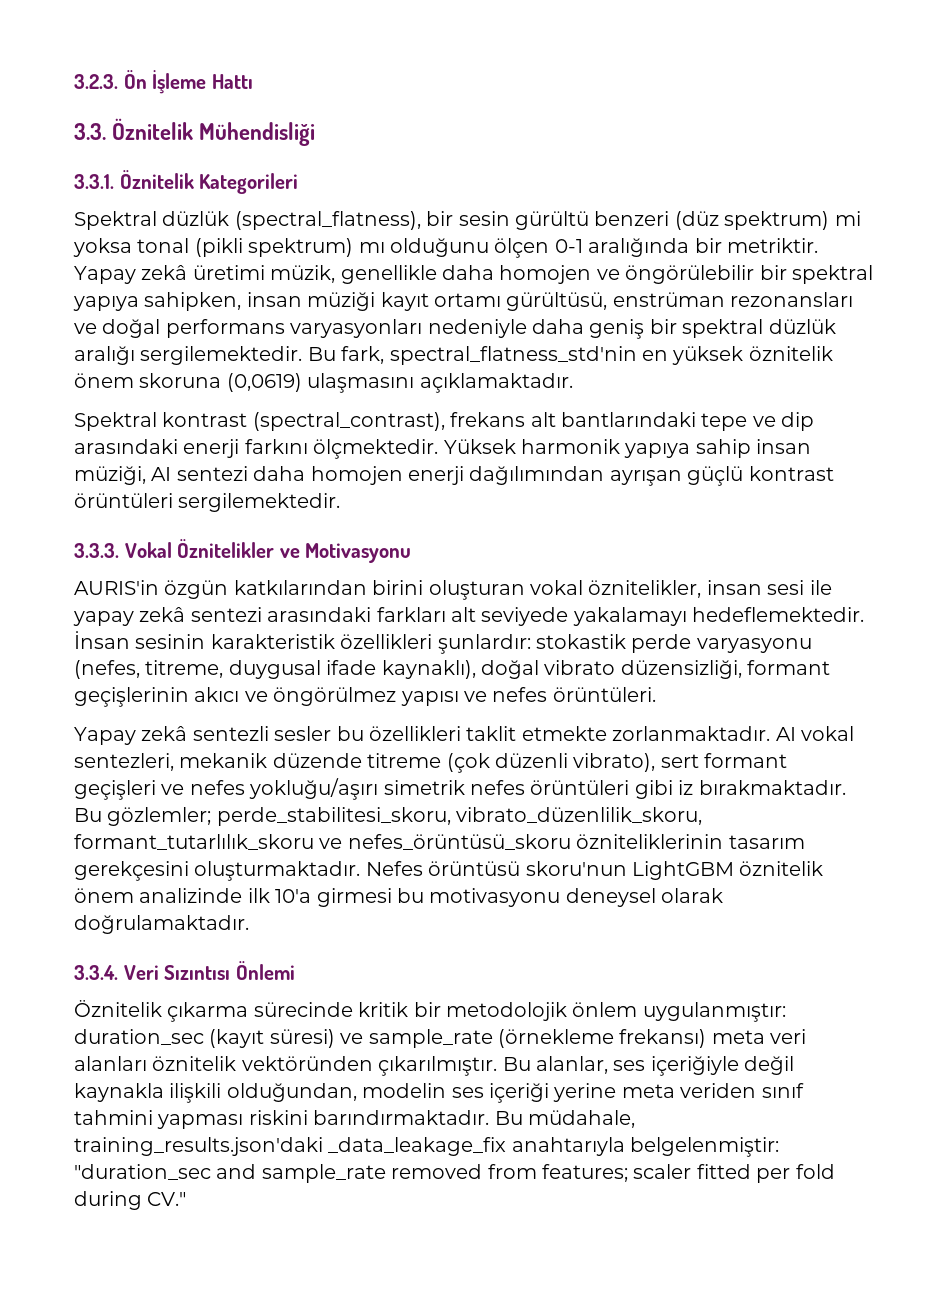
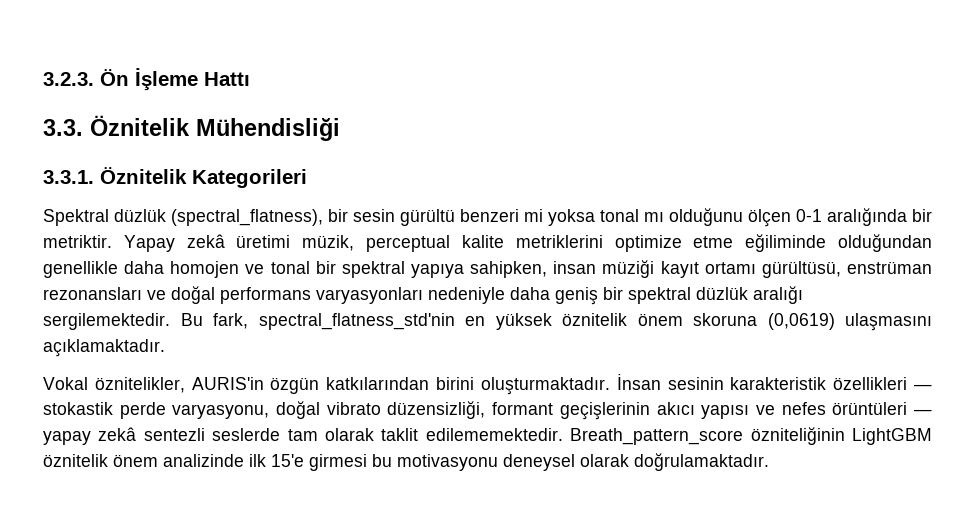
[674,211,830,230] (düz spektrum) -> (519, 215) none
[194,238,354,257] (pikli spektrum) -> (639, 215) none
(336, 274) none -> [366,234,933,252] perceptual kalite metriklerini optimize etme eğiliminde olduğundan
[625,265,755,284] öngörülebilir -> [270,261,310,274] tonal
[74,412,815,431] [74,439,812,459] [74,466,834,486] [74,493,341,512] [74,539,412,563] [74,580,832,600] [73,607,865,626] Spektral kontrast (spectral_contrast), frekans alt bantlarındaki tepe ve dip arasındaki enerji farkını ölçmektedir. Yüksek harmonik yapıya sahip insan müziği, AI sentezi daha homojen enerji dağılımından ayrışan güçlü kontrast örüntüleri sergilemektedir. // 3.3.3. Vokal Öznitelikler ve Motivasyonu // AURIS'in özgün katkılarından birini oluşturan vokal öznitelikler, insan sesi ile yapay zekâ sentezi arasındaki farkları alt seviyede yakalamayı hedeflemektedir. -> [43,377,610,395] Vokal öznitelikler, AURIS'in özgün katkılarından birini oluşturmaktadır.
[437,634,531,654] şunlardır: -> [914,384,933,390] —
[696,638,812,653] [74,660,476,679] varyasyonu (nefes, titreme, duygusal ifade kaynaklı), -> [172,404,270,419] varyasyonu,
[244,687,397,706] ve öngörülmez -> (695, 408) none
[552,687,656,702] [74,726,854,745] [74,753,788,773] [74,778,846,800] [74,807,703,826] [74,834,805,850] [74,861,627,881] örüntüleri. // Yapay zekâ sentezli sesler bu özellikleri taklit etmekte zorlanmaktadır. AI vokal sentezleri, mekanik düzende titreme (çok düzenli vibrato), sert formant geçişleri ve nefes yokluğu/aşırı simetrik nefes örüntüleri gibi iz bırakmaktadır. Bu gözlemler; perde_stabilitesi_skoru, vibrato_düzenlilik_skoru, formant_tutarlılık_skoru ve nefes_örüntüsü_skoru özniteliklerinin tasarım gerekçesini oluşturmaktadır. Nefes örüntüsü skoru'nun -> [832,402,933,415] [43,427,845,445] örüntüleri — yapay zekâ sentezli seslerde tam olarak taklit edilememektedir. Breath_pattern_score özniteliğinin
[275,889,312,903] 10'a -> [271,454,304,467] 15'e
[74,961,295,980] [74,1000,786,1022] [74,1029,807,1048] [74,1056,795,1076] [74,1083,804,1103] [74,1110,635,1129] [74,1137,780,1157] [74,1164,835,1183] [74,1191,187,1210] // 3.3.4. Veri Sızıntısı Önlemi // Öznitelik çıkarma sürecinde kritik bir metodolojik önlem uygulanmıştır: duration_sec (kayıt süresi) ve sample_rate (örnekleme frekansı) meta veri alanları öznitelik vektöründen çıkarılmıştır. Bu alanlar, ses içeriğiyle değil kaynakla ilişkili olduğundan, modelin ses içeriği yerine meta veriden sınıf tahmini yapması riskini barındırmaktadır. Bu müdahale, training_results.json'daki _data_leakage_fix anahtarıyla belgelenmiştir: "duration_sec and sample_rate removed from features; scaler fitted per fold during CV." -> (769, 462) none

